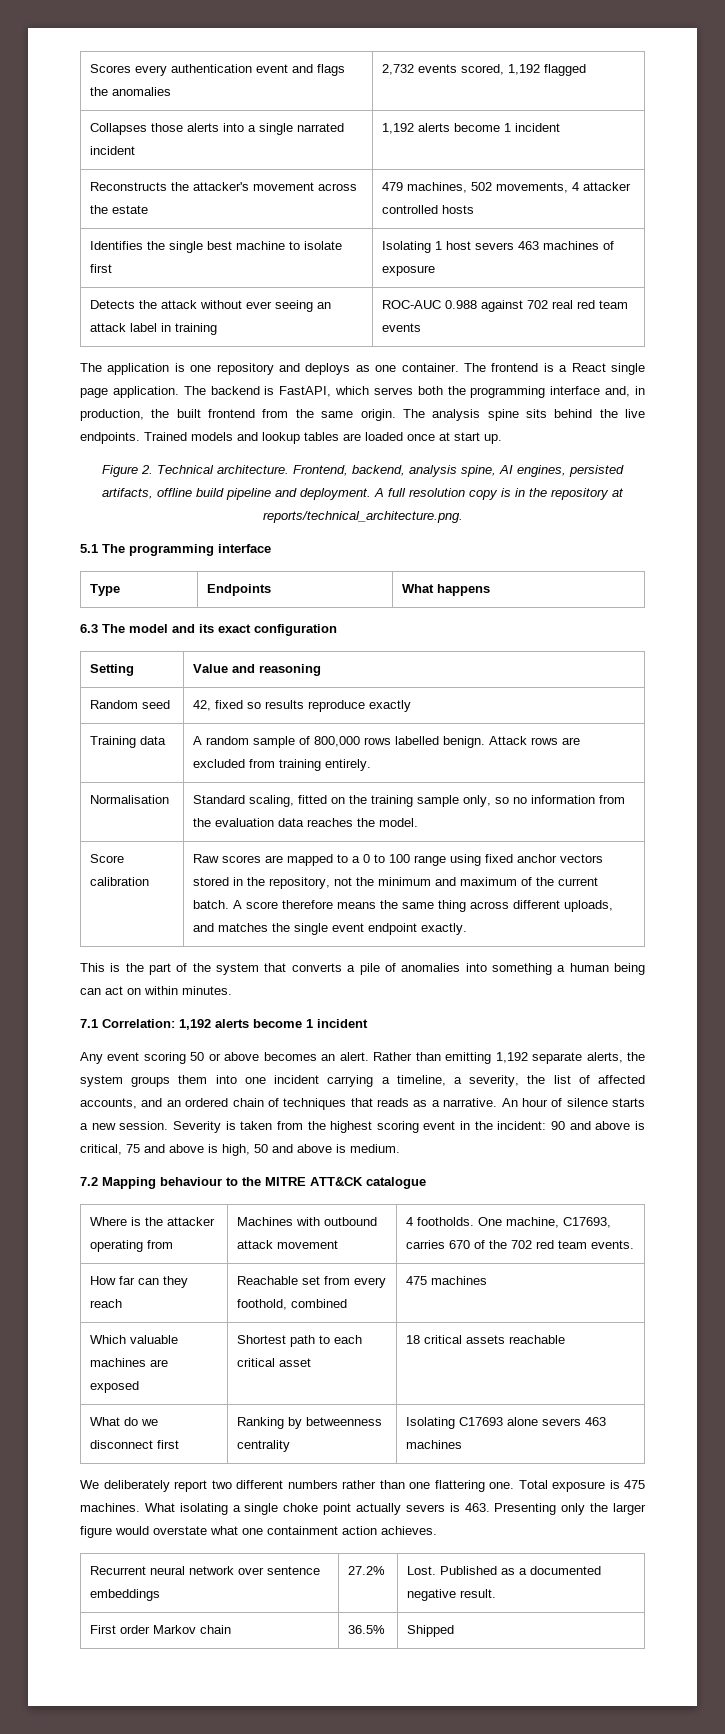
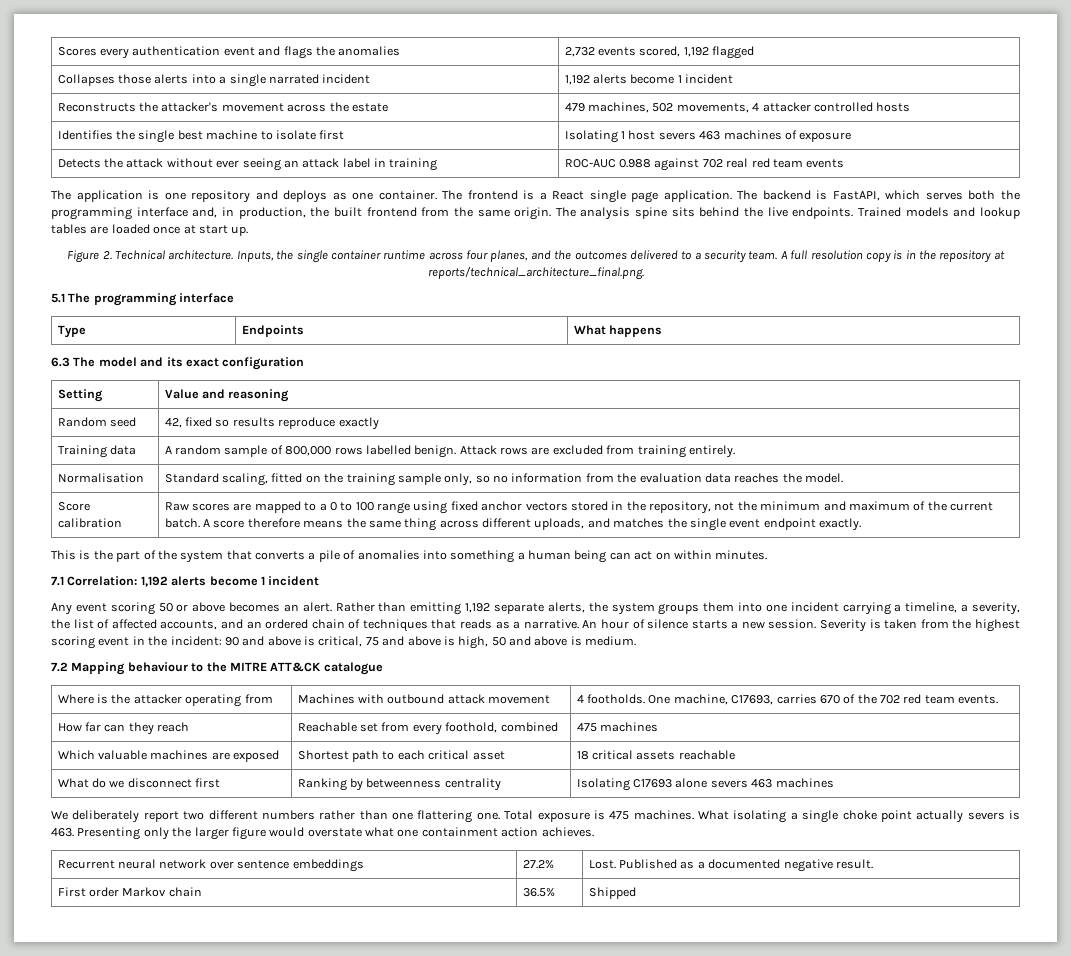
[293,465,624,477] [102,488,371,500] Frontend, backend, analysis spine, AI engines, persisted artifacts, offline build pipeline and deployment. -> [236,250,778,263] Inputs, the single container runtime across four planes, and the outcomes delivered to a security team.
[262,511,463,523] reports/technical_architecture.png. -> [427,266,644,280] reports/technical_architecture_final.png.

